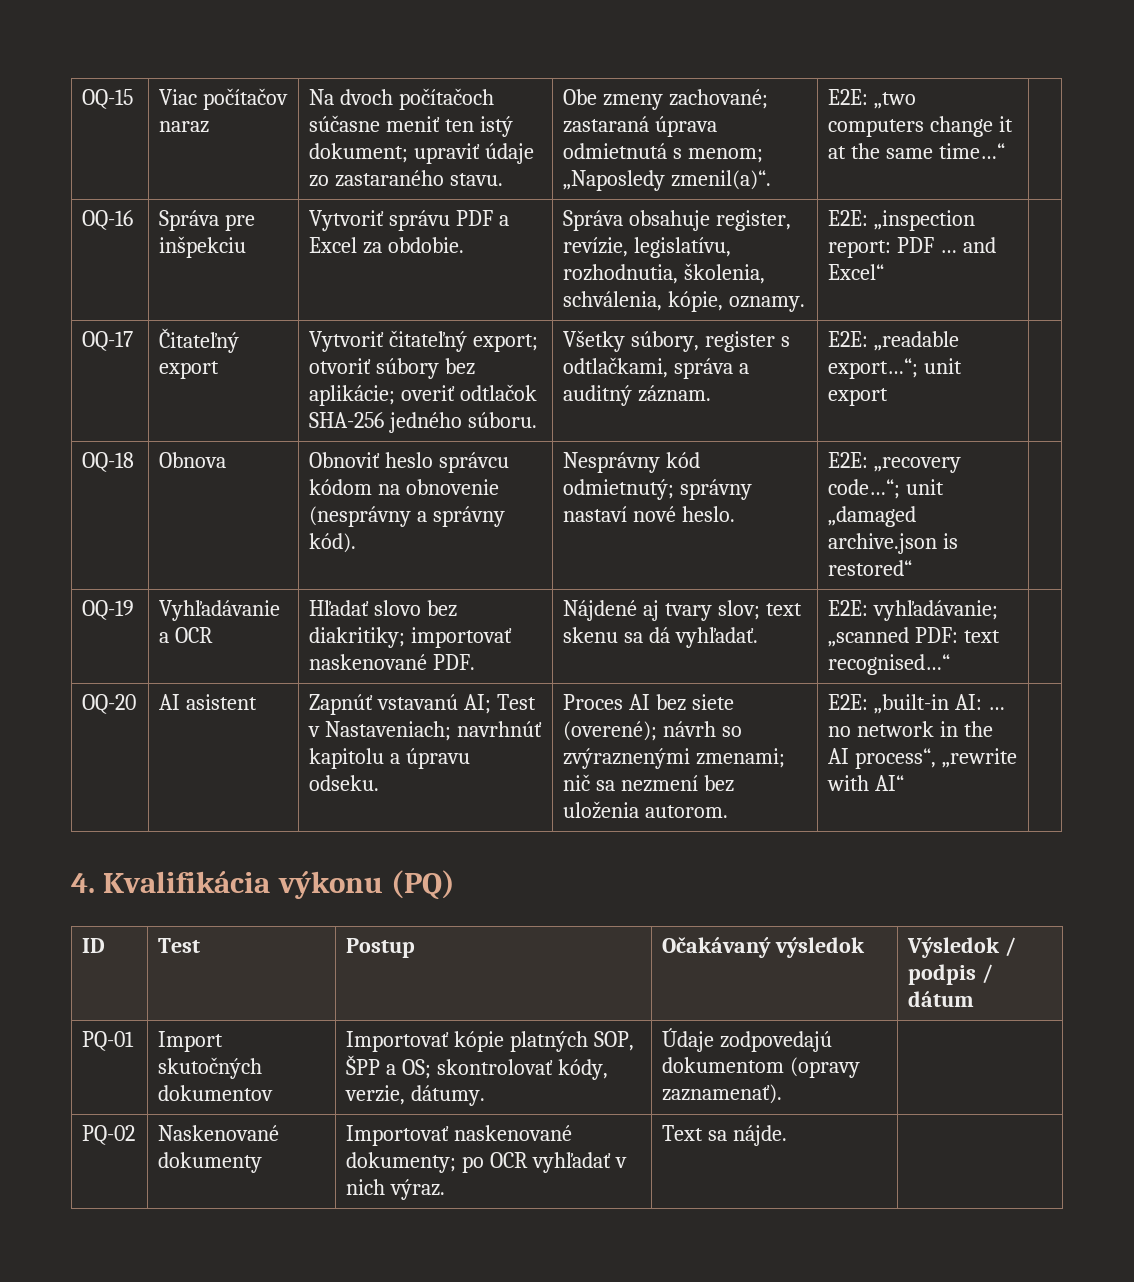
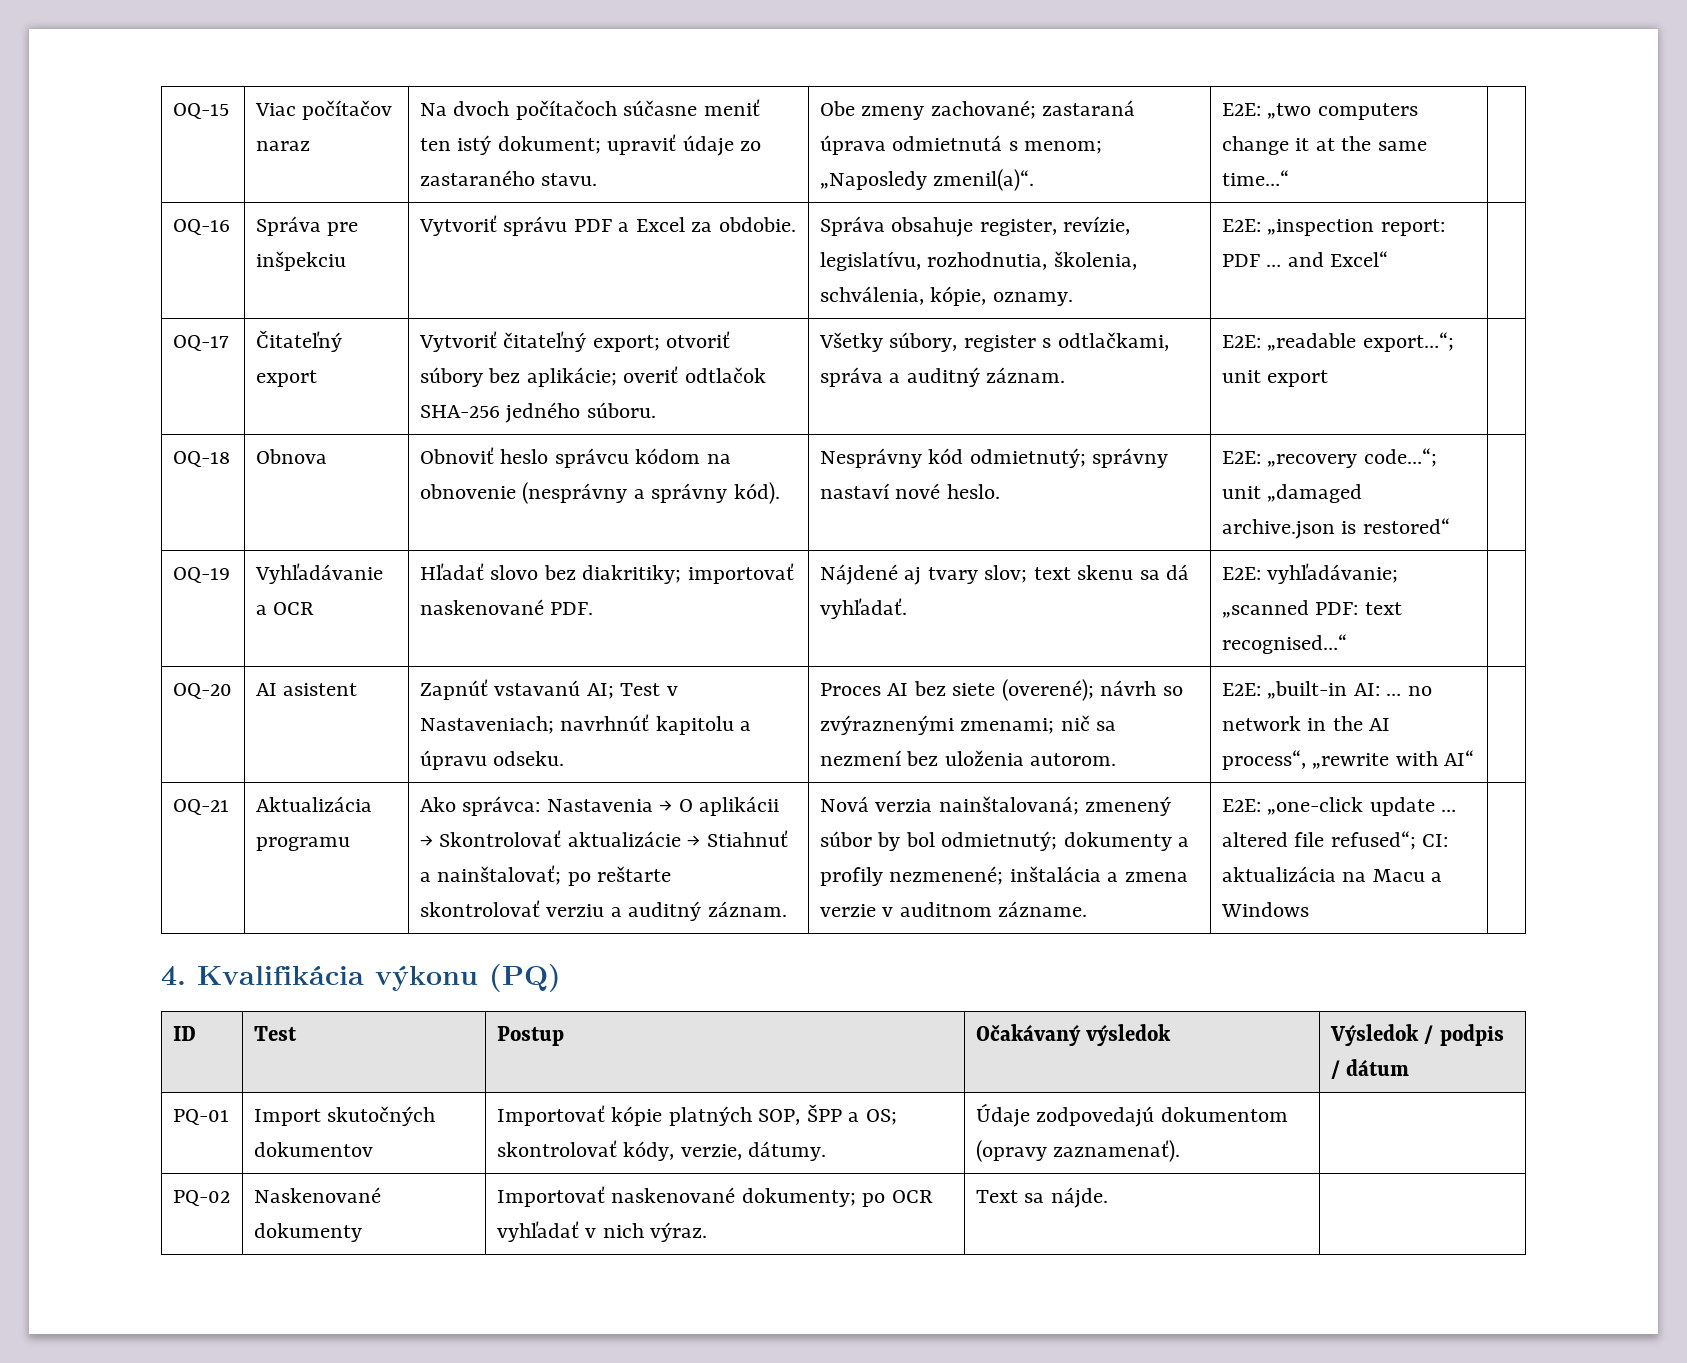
(905, 783) none -> [172,799,229,815] [255,796,372,812] [255,837,350,851] [419,796,780,816] [419,830,788,847] [419,865,672,886] [419,900,787,921] [819,796,1172,816] [819,831,1190,851] [819,866,1188,886] [819,901,1088,917] [1221,797,1457,816] [1221,831,1449,850] [1221,866,1443,882] [1220,902,1309,917] // OQ-21 | Aktualizácia programu | Ako správca: Nastavenia → O aplikácii → Skontrolovať aktualizácie → Stiahnuť a nainštalovať; po reštarte skontrolovať verziu a auditný záznam. | Nová verzia nainštalovaná; zmenený súbor by bol odmietnutý; dokumenty a profily nezmenené; inštalácia a zmena verzie v auditnom zázname. | E2E: „one-click update … altered file refused“; CI: aktualizácia na Macu a Windows |

